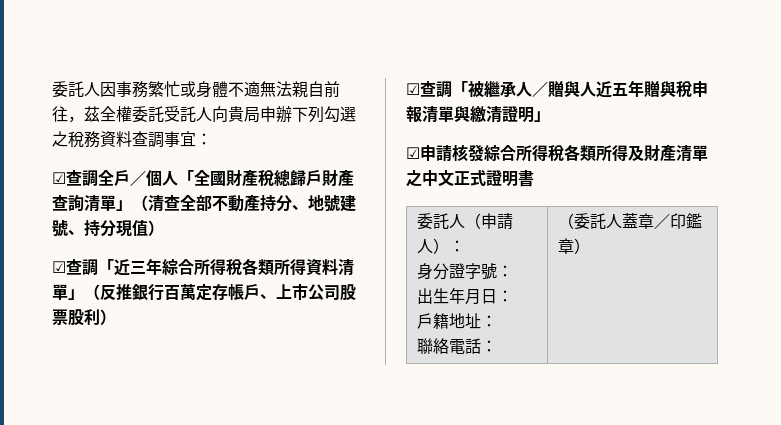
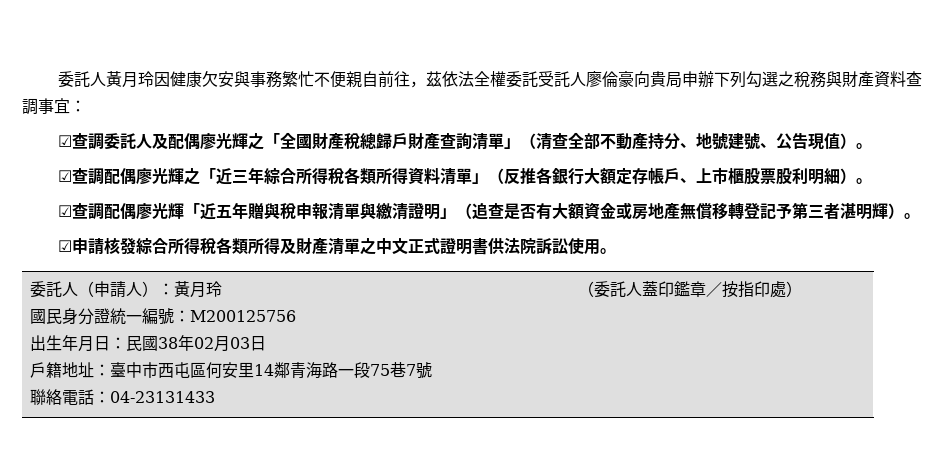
[52,81,292,98] 委託人因事務繁忙或身體不適無法 -> [58,71,347,88] 委託人黃月玲因健康欠安與事務繁忙不便
(100, 114) none -> [442,71,475,87] 依法
(212, 114) none -> [586,71,635,87] 廖倫豪
(100, 139) none -> [826,71,875,87] 與財產
[98,169,178,187] 全戶／個人 -> [104,133,265,150] 委託人及配偶廖光輝之
[84,220,116,237] 持分 -> [776,133,809,149] 公告
[52,259,98,276] // ☑查調 -> [856,143,873,149] [58,168,201,185] 。 // ☑查調配偶廖光輝之
[132,284,196,301] 銀行百萬 -> [536,167,617,185] 各銀行大額
[308,284,340,301] 公司 -> [728,167,745,184] 櫃
[100,309,116,325] [406,81,596,98] ） // ☑查調「被繼承人／贈與人 -> [808,168,873,185] [58,203,201,220] 明細）。 // ☑查調配偶廖光輝「
(550, 116) none -> [456,202,921,220] （追查是否有大額資金或房地產無償移轉登記予第三者湛明輝）。
(534, 178) none -> [488,237,617,255] 供法院訴訟使用。
[416,263,481,280] // 身分證字 -> [174,281,223,298] [30,308,159,325] 黃月玲 // 國民身分證統一編
(513, 271) none -> [190,310,297,322] M200125756
[416,313,497,329] // 戶籍地址： -> [126,335,267,352] [30,362,433,379] 民國38年02月03日 // 戶籍地址：臺中市西屯區何安里14鄰青海路一段75巷7號
(497, 346) none -> [110,391,216,403] 04-23131433
[637,213,702,229] [557,238,574,254] 章／印鑑章 -> [658,281,787,298] 印鑑章／按指印處

